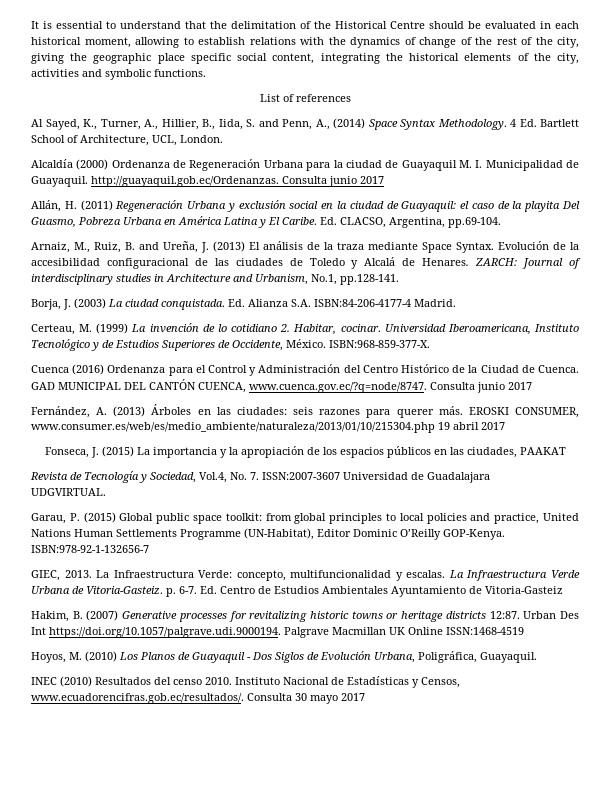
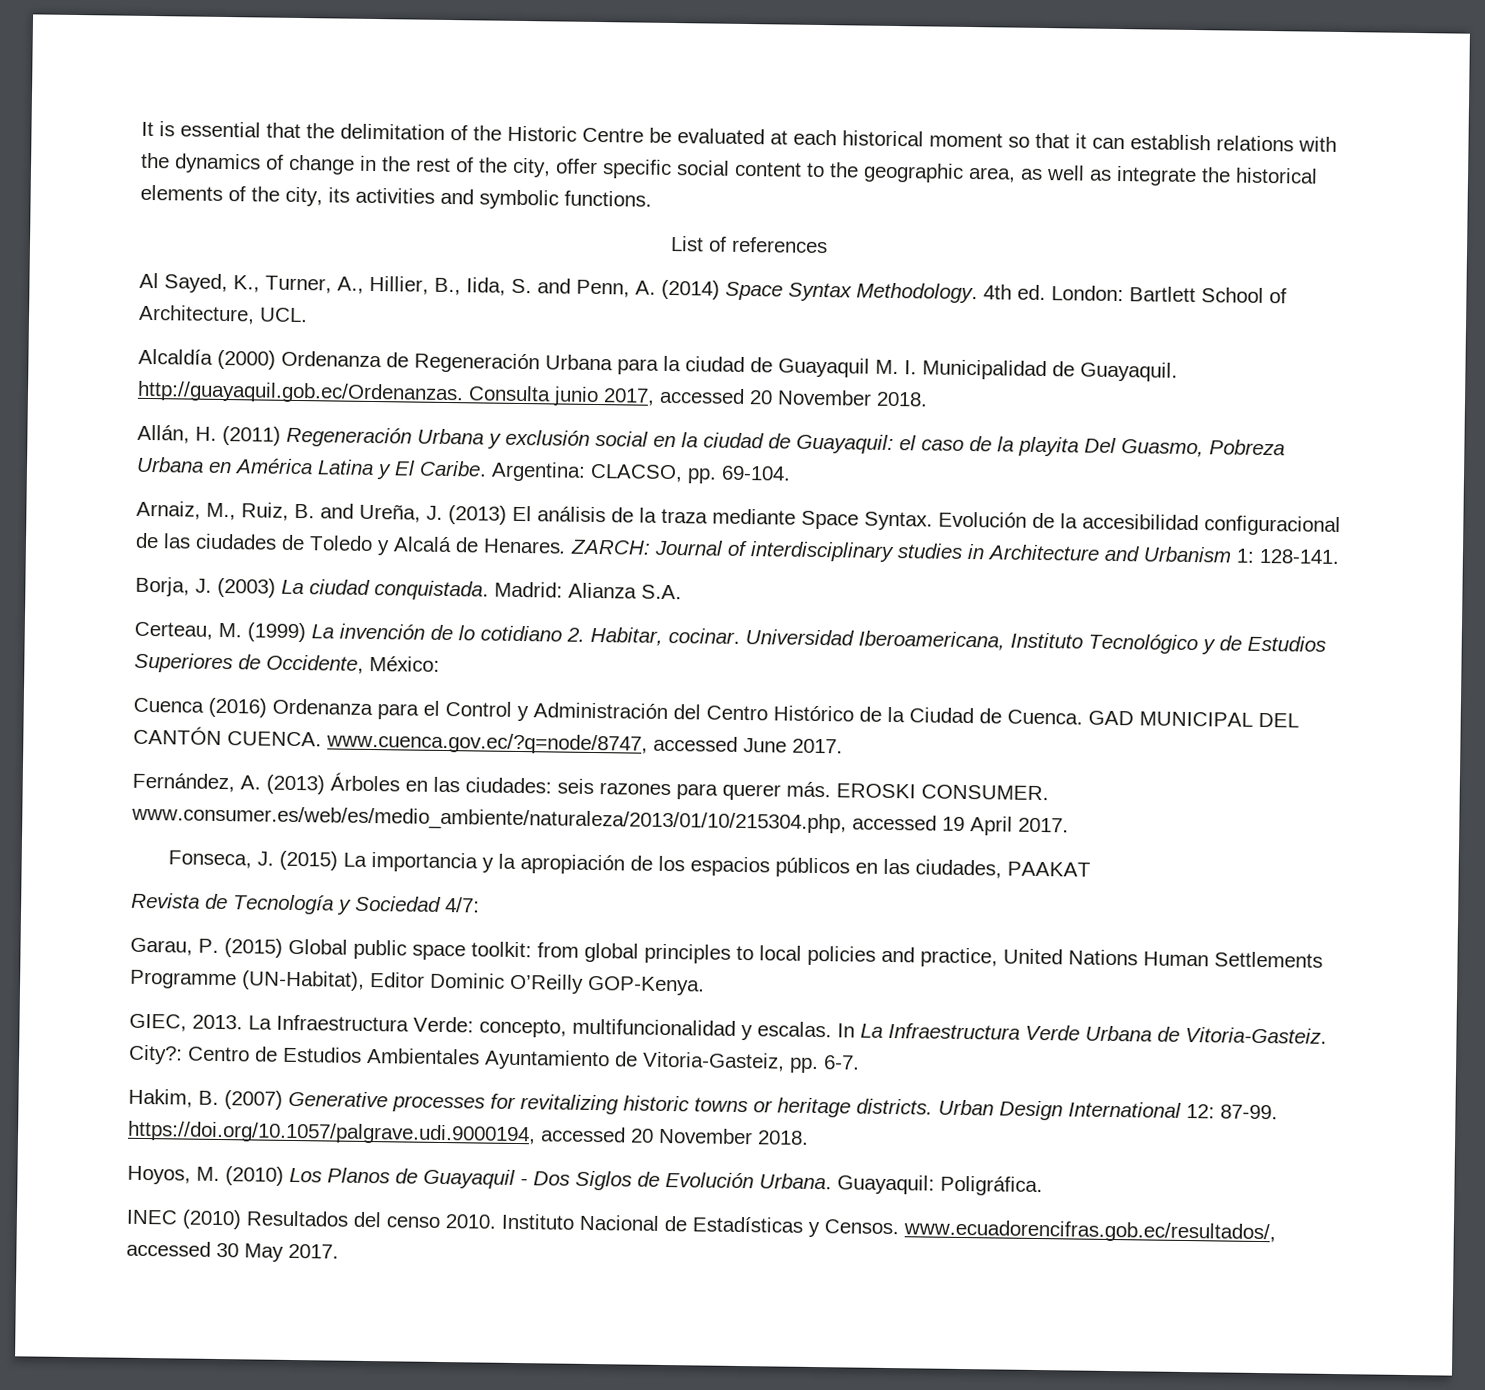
[106,21,181,29] to understand -> (261, 129) none
[335,21,464,29] Historical Centre should -> [507,125,644,143] Historic Centre
[540,21,551,29] in -> [770,130,788,145] at
[84,37,194,48] moment, allowing to -> [929,132,1125,150] moment so that it can
[460,37,472,45] of -> [360,155,377,172] in
[31,53,380,64] giving the geographic place specific social content, integrating -> [555,158,1197,187] offer specific social content to the geographic area, as well as integrate
(579, 58) none -> [328,187,350,203] its
[315,119,330,130] A., -> [635,280,656,295] A.
[510,119,537,127] 4 Ed. -> [983,284,1124,302] 4th ed. London:
[152,135,223,146] UCL, London. -> [259,307,308,323] UCL.
[360,176,384,184] 2017 -> [603,387,928,407] 2017, accessed 20 November 2018.
[320,217,501,228] Ed. CLACSO, Argentina, pp.69-104. -> [491,461,791,484] Argentina: CLACSO, pp. 69-104.
[255,274,399,285] Urbanism, No.1, pp.128-141. -> [1143,546,1340,565] Urbanism 1: 128-141.
[228,299,245,307] Ed. -> [494,581,563,598] Madrid:
[314,299,456,307] ISBN:84-206-4177-4 Madrid. -> (682, 592) none
[286,339,430,348] México. ISBN:968-859-377-X. -> [369,655,440,672] México:
[198,382,532,393] CUENCA, www.cuenca.gov.ec/?q=node/8747. Consulta junio 2017 -> [227,731,843,755] CUENCA. www.cuenca.gov.ec/?q=node/8747, accessed June 2017.
[514,407,579,418] [31,422,505,433] CONSUMER, www.consumer.es/web/es/medio_ambiente/naturaleza/2013/01/10/215304.php 19 abril 2017 -> [921,784,1049,801] [131,804,1069,836] CONSUMER. www.consumer.es/web/es/medio_ambiente/naturaleza/2013/01/10/215304.php, accessed 19 April 2017.
[150,472,490,483] [31,488,106,496] Sociedad, Vol.4, No. 7. ISSN:2007-3607 Universidad de Guadalajara // UDGVIRTUAL. -> [355,895,480,913] Sociedad 4/7:
[31,545,149,553] ISBN:978-92-1-132656-7 -> (705, 985) none
(446, 574) none -> [837,1023,855,1038] In
[166,586,217,597] p. 6-7. Ed. -> [128,1044,183,1065] City?:
[485,586,563,594] Vitoria-Gasteiz -> [642,1051,860,1074] Vitoria-Gasteiz, pp. 6-7.
[445,611,580,619] [31,627,524,638] districts 12:87. Urban Des Int https://doi.org/10.1057/palgrave.udi.9000194. Palgrave Macmillan UK Online ISSN:1468-4519 -> [856,1098,1278,1121] [127,1120,809,1146] districts. Urban Design International 12: 87-99. https://doi.org/10.1057/palgrave.udi.9000194, accessed 20 November 2018.
[374,651,537,663] Urbana, Poligráfica, Guayaquil. -> [759,1173,1043,1197] Urbana. Guayaquil: Poligráfica.
[421,677,460,688] [31,693,365,704] Censos, www.ecuadorencifras.gob.ec/resultados/. Consulta 30 mayo 2017 -> [824,1219,1276,1244] [126,1240,339,1262] Censos. www.ecuadorencifras.gob.ec/resultados/, accessed 30 May 2017.

